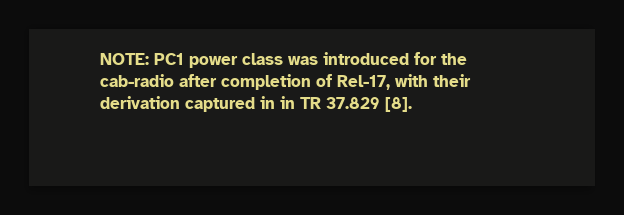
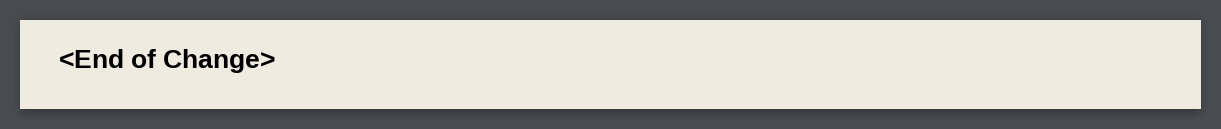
[100,52,467,68] [100,74,471,90] [100,96,412,112] NOTE: PC1 power class was introduced for the cab-radio after completion of Rel-17, with their derivation captured in in TR 37.829 [8]. -> [59,49,276,73] <End of Change>

